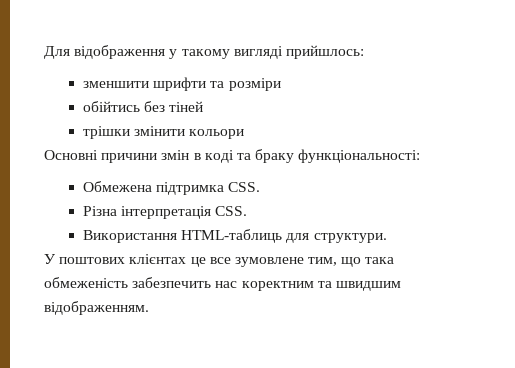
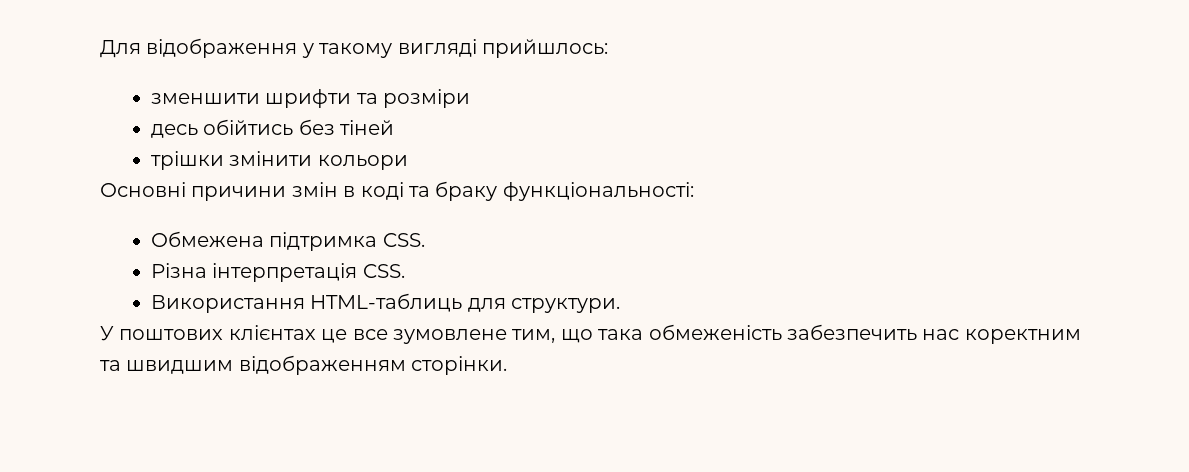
(281, 84) none -> [151,124,199,138] десь
[44,301,149,315] відображенням. -> [238,355,508,375] відображенням сторінки.

